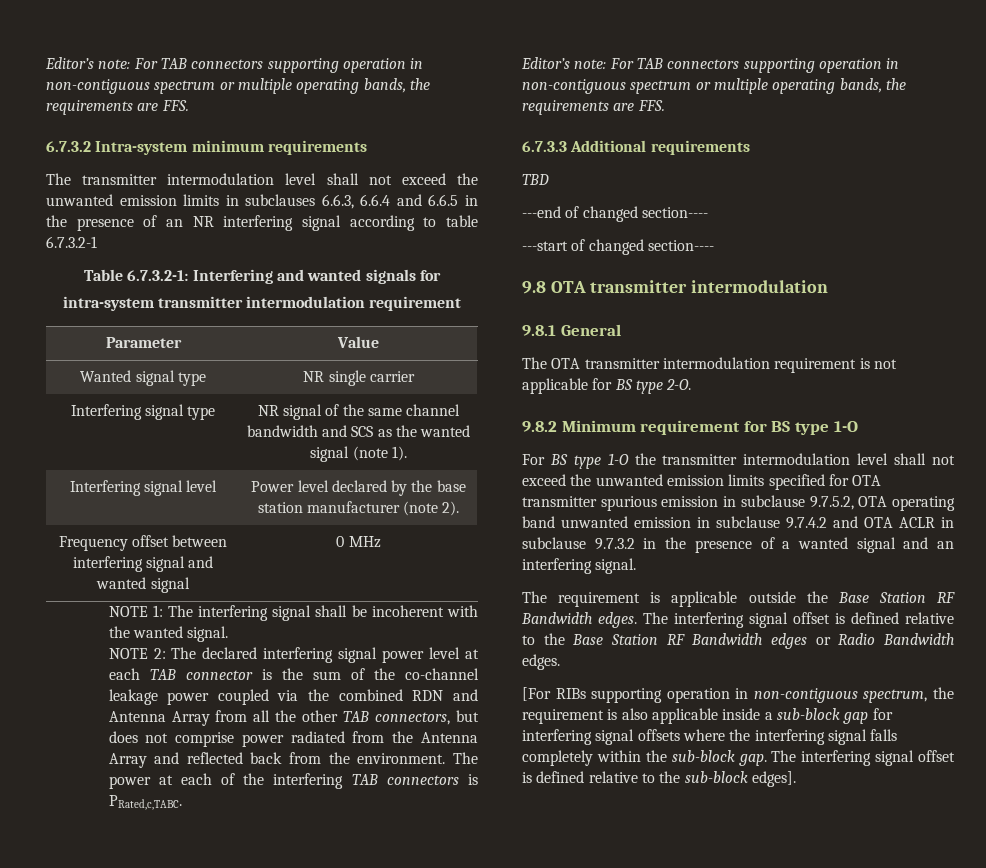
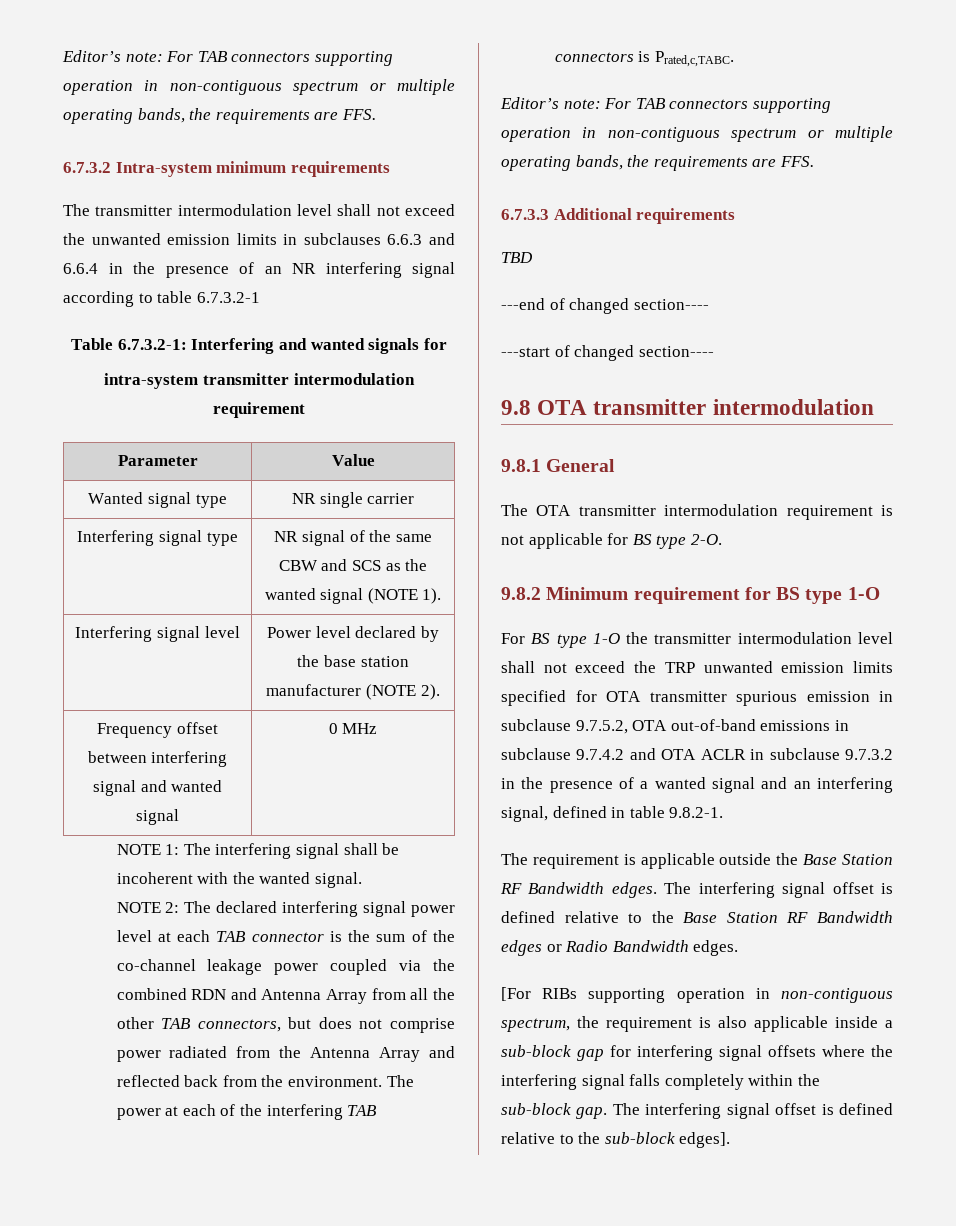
[321,194,459,209] 6.6.3, 6.6.4 and 6.6.5 -> [387,233,455,245] [63,263,98,274] 6.6.3 and 6.6.4
[406,404,461,416] [246,425,318,437] channel bandwidth -> [278,560,318,571] CBW
[352,446,388,461] (note -> [367,588,418,604] (NOTE
[403,501,439,516] (note -> [366,684,416,700] (NOTE
[108,795,182,810] PRated,c,TABC. -> [654,51,734,67] Prated,c,TABC.
(592, 480) none -> [664,662,695,673] TRP
[892,496,955,511] [522,516,691,528] operating band unwanted emission -> [670,719,831,731] out-of-band emissions
[595,558,637,574] signal. -> [501,806,724,822] signal, defined in table 9.8.2-1.

